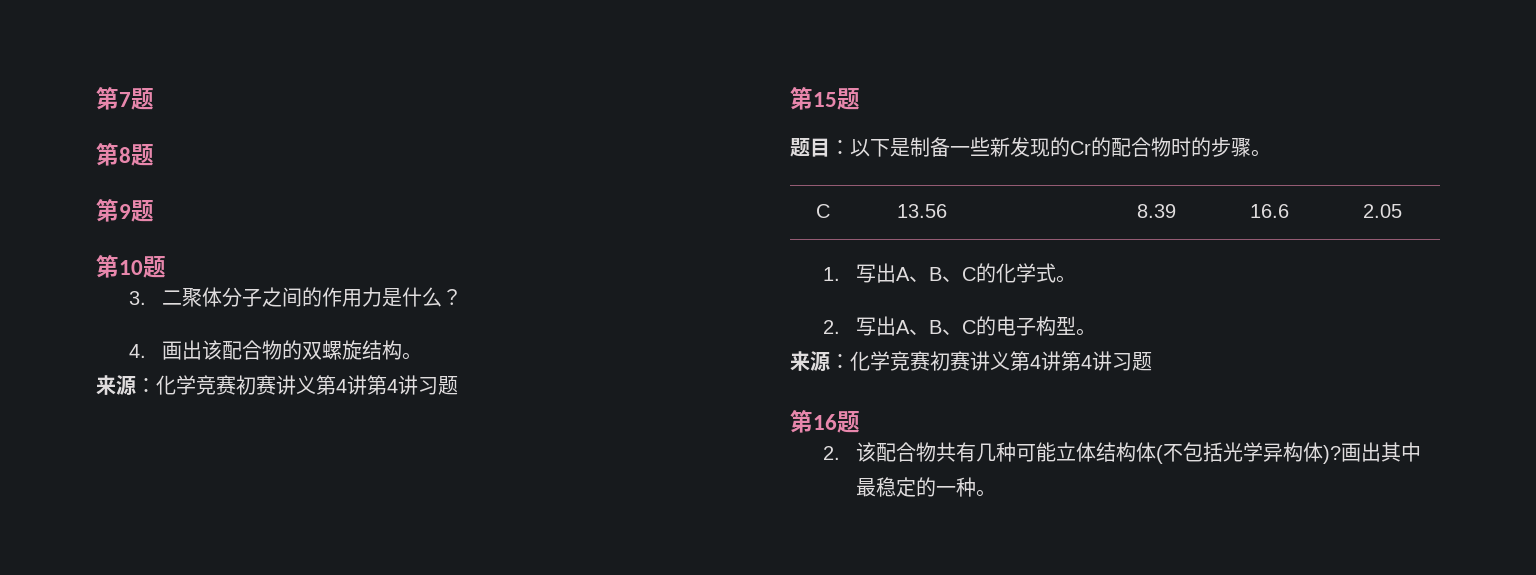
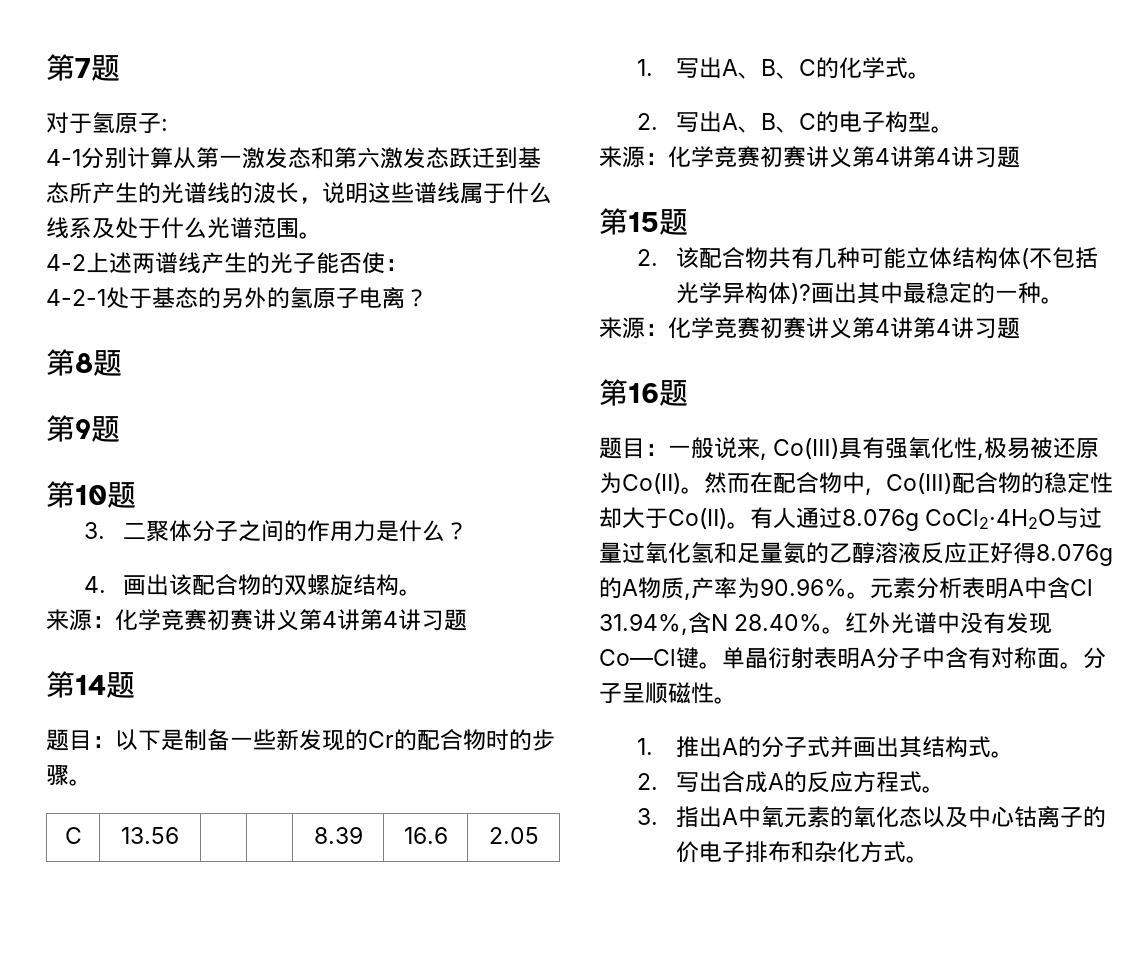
(154, 99) none -> [46,112,168,134] [46,147,541,169] [46,182,552,204] [46,217,322,239] [46,252,408,274] [46,287,428,309] // 对于氢原子: // 4-1分别计算从第一激发态和第六激发态跃迁到基态所产生的光谱线的波长，说明这些谱线属于什么线系及处于什么光谱范围。 // 4-2上述两谱线产生的光子能否使： // 4-2-1处于基态的另外的氢原子电离？
[813,92,837,107] 15 -> [75,675,106,695] 14
[813,414,837,430] 16 -> [628,212,659,232] 15
(996, 493) none -> [599,317,1020,339] [599,379,688,406] [599,437,1100,460] [599,472,1113,495] [599,507,1103,531] [599,542,1113,566] [599,577,1093,600] [599,612,1053,635] [599,647,1106,669] [599,682,737,704] [637,736,1014,758] [637,771,945,793] [637,806,1106,828] [675,841,929,863] // 来源：化学竞赛初赛讲义第4讲第4讲习题 // 第16题 // 题目：一般说来, Co(Ⅲ)具有强氧化性,极易被还原为Co(Ⅱ)。然而在配合物中, Co(Ⅲ)配合物的稳定性却大于Co(Ⅱ)。有人通过8.076g CoCl2·4H2O与过量过氧化氢和足量氨的乙醇溶液反应正好得8.076g的A物质,产率为90.96%。元素分析表明A中含Cl 31.94%,含N 28.40%。红外光谱中没有发现Co—Cl键。单晶衍射表明A分子中含有对称面。分子呈顺磁性。 // 1.推出A的分子式并画出其结构式。 // 2.写出合成A的反应方程式。 // 3.指出A中氧元素的氧化态以及中心钴离子的价电子排布和杂化方式。

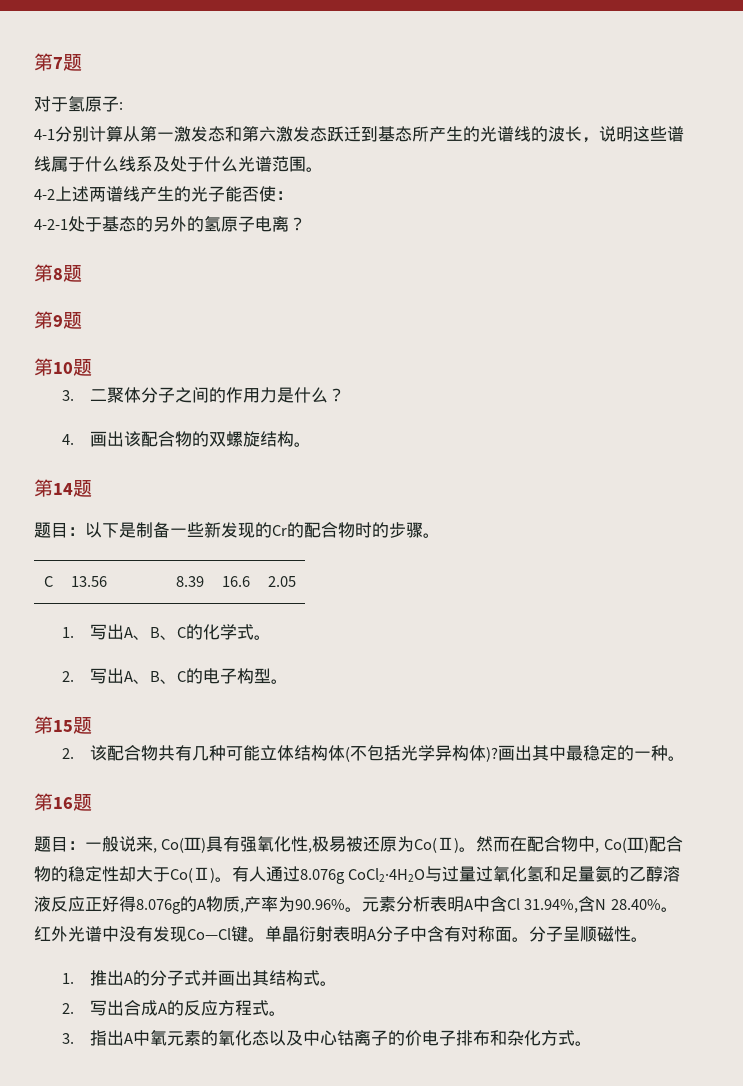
[46,609,467,631] // 来源：化学竞赛初赛讲义第4讲第4讲习题 -> (311, 444) none
[599,146,1020,168] // 来源：化学竞赛初赛讲义第4讲第4讲习题 -> (288, 681) none
[599,317,1020,339] // 来源：化学竞赛初赛讲义第4讲第4讲习题 -> (685, 758) none

